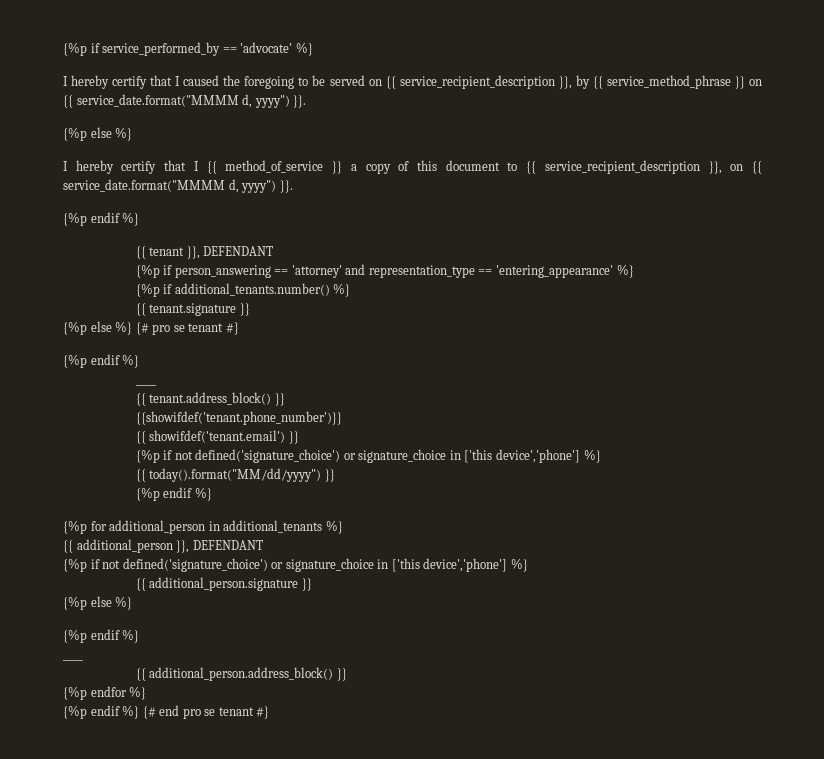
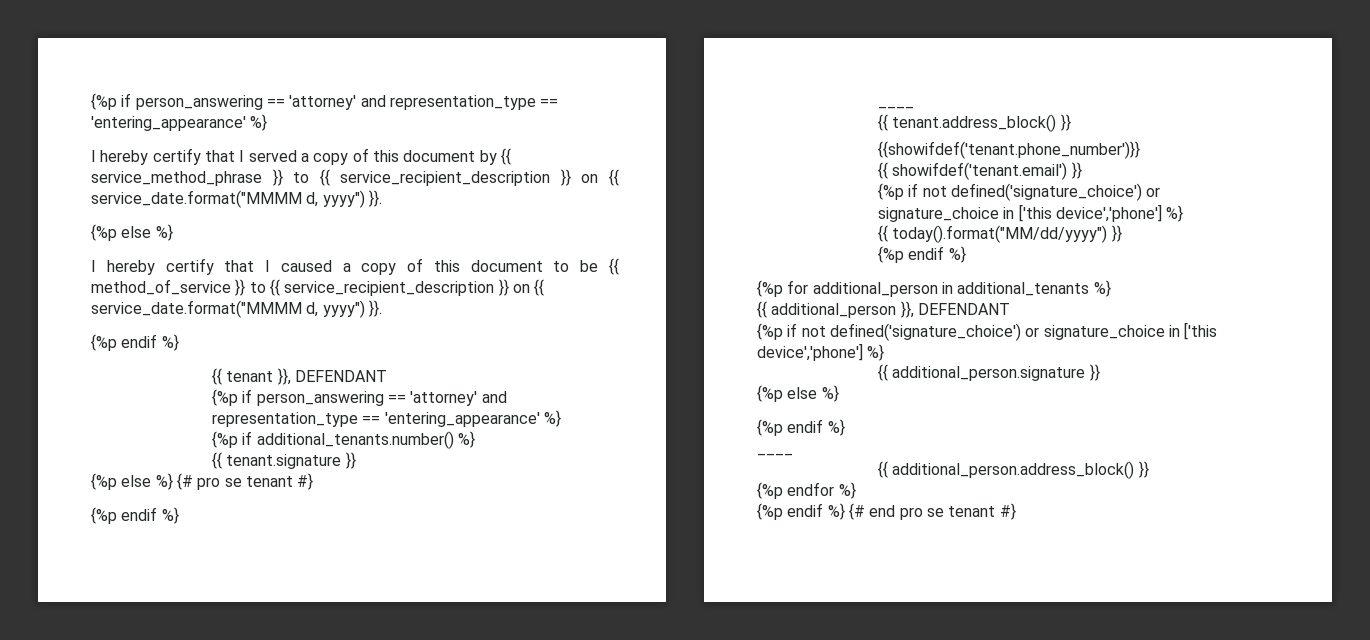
[63,42,313,56] [63,75,731,89] {%p if service_performed_by == 'advocate' %} // I hereby certify that I caused the foregoing to be served on {{ service_recipient_description }}, by {{ service_method_phrase -> [91,93,559,110] [91,114,268,131] [91,148,511,165] [91,169,551,186] {%p if person_answering == 'attorney' and representation_type == 'entering_appearance' %} // I hereby certify that I served a copy of this document by {{ service_method_phrase }} to {{ service_recipient_description
[206,160,343,174] {{ method_of_service }} -> [280,260,332,272] caused
[526,160,722,174] {{ service_recipient_description }}, -> [580,258,619,275] [91,279,509,296] be {{ method_of_service }} to {{ service_recipient_description }}

